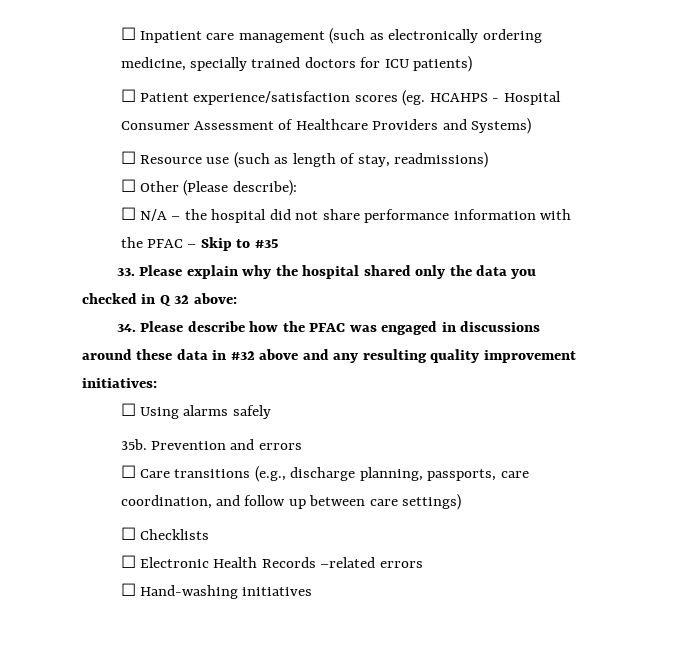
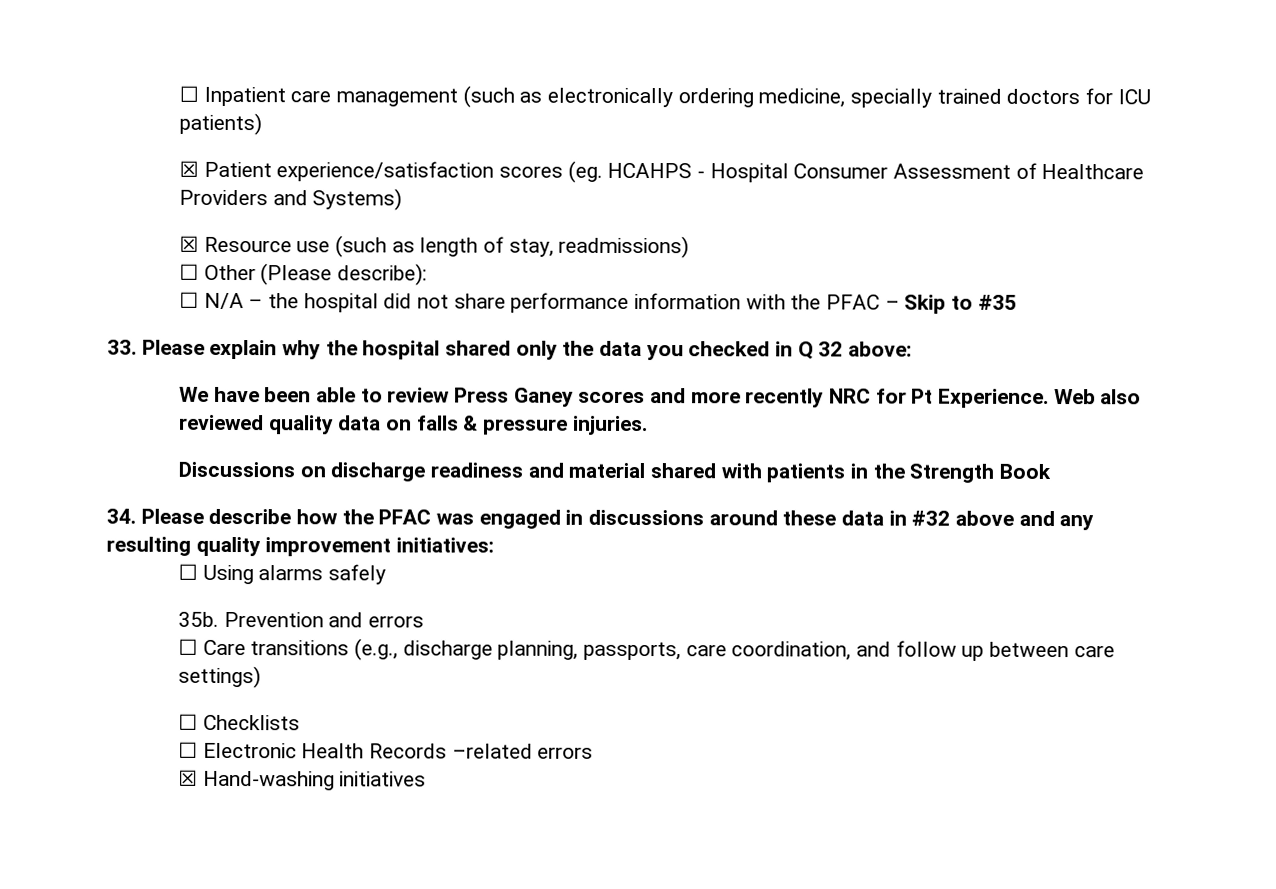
[120,89,136,102] ☐ -> [178,160,199,177] ☒
[120,151,136,164] ☐ -> [178,235,199,252] ☒
(237, 298) none -> [178,386,1142,409] [178,414,648,436] [177,461,1051,483] // We have been able to review Press Ganey scores and more recently NRC for Pt Experience. Web also reviewed quality data on falls & pressure injuries. // Discussions on discharge readiness and material shared with patients in the Strength Book
[120,583,136,596] ☐ -> [177,769,198,786] ☒

